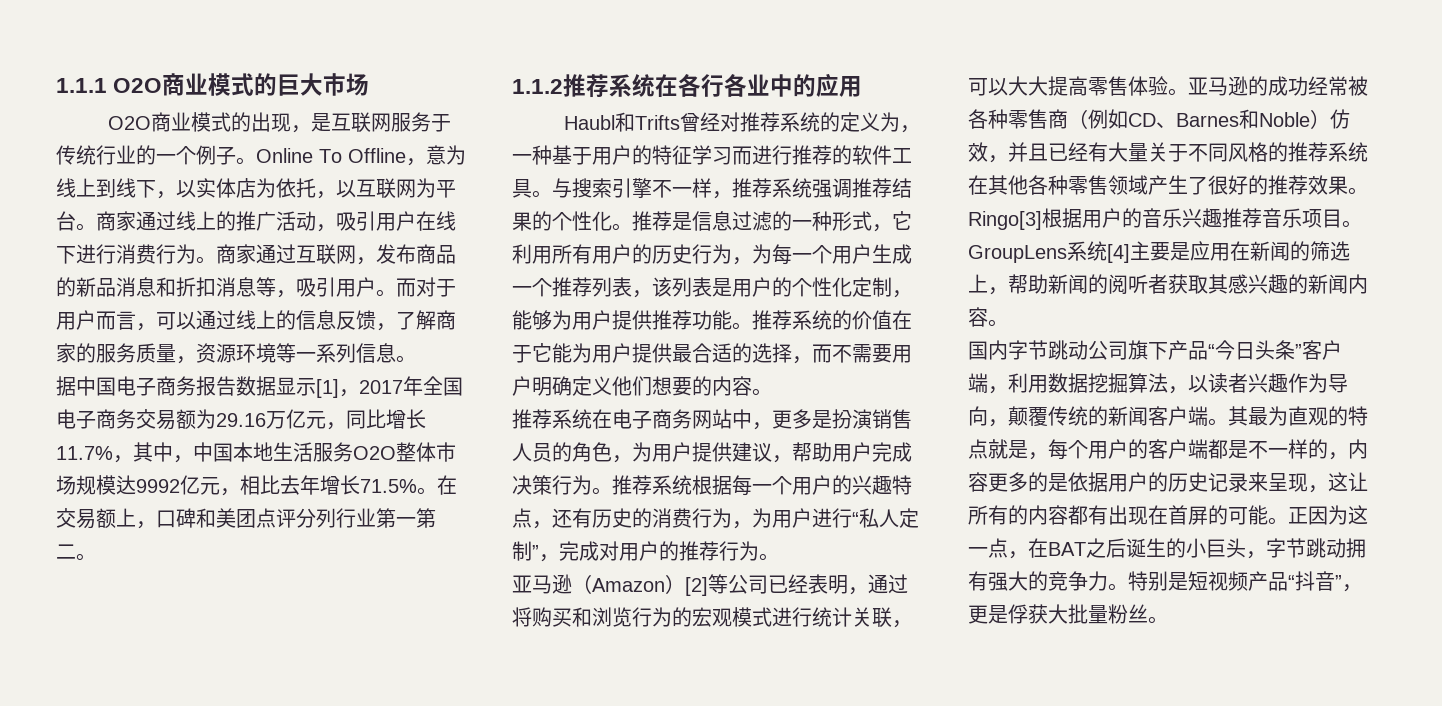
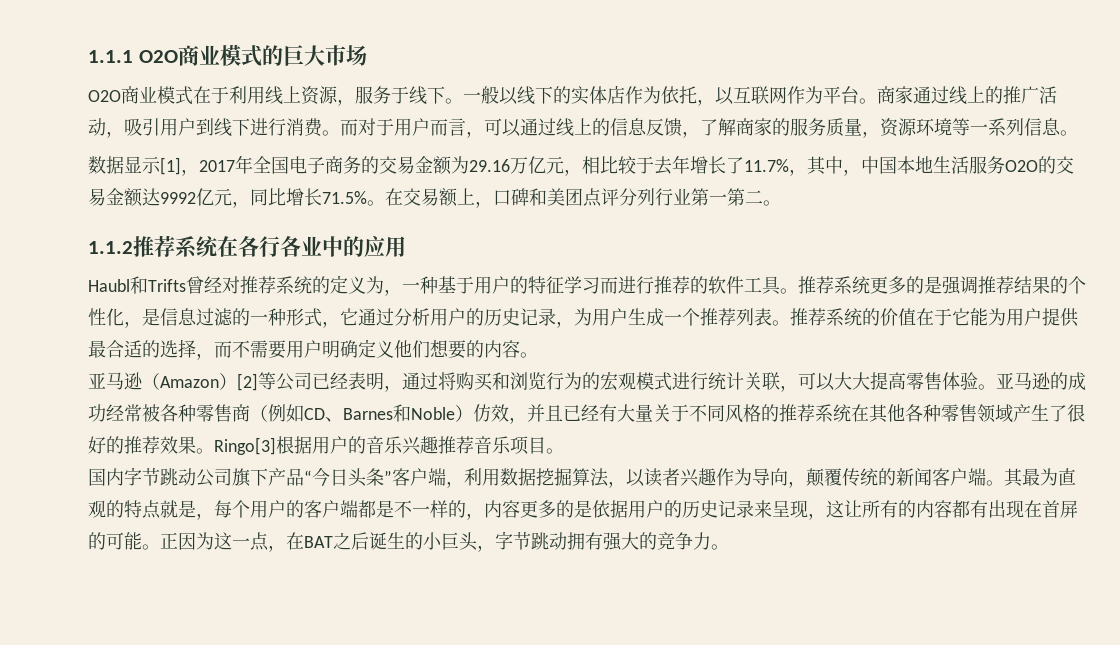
[230,112,451,133] [56,145,466,166] [56,178,256,199] 的出现，是互联网服务于传统行业的一个例子。Online To Offline，意为线上到线下，以实体店 -> [193,85,643,106] 在于利用线上资源，服务于线下。一般以线下的实体店作
(416, 188) none -> [787,86,805,104] 作
[416,211,436,231] 在 -> [196,118,214,136] 到
[156,244,456,265] [56,277,376,298] 行为。商家通过互联网，发布商品的新品消息和折扣消息等，吸引用户 -> (323, 127) none
[56,376,236,396] 据中国电子商务报告 -> (1078, 133) none
[136,409,176,430] 交易 -> [361,156,433,174] 的交易金
[346,409,426,429] 同比增长 -> [582,155,744,175] 相比较于去年增长了
[396,442,456,462] [56,475,116,495] 整体市场规模 -> [1038,156,1074,174] [88,188,143,207] 的交易金额
[240,475,320,495] 相比去年 -> [250,188,286,206] 同比
[552,178,812,199] 与搜索引擎不一样，推荐系统 -> [798,276,942,294] 推荐系统更多的是
[612,211,672,231] 。推荐 -> [124,321,142,328] ，
[512,244,832,265] 利用所有用户的历史行为，为每一个 -> [358,308,592,328] 通过分析用户的历史记录，为
[632,277,912,298] [512,310,732,330] ，该列表是用户的个性化定制，能够为用户提供推荐功能 -> (772, 317) none
[512,409,912,430] [512,442,912,463] [512,475,912,496] [512,508,919,529] [512,541,779,562] // 推荐系统在电子商务网站中，更多是扮演销售人员的角色，为用户提供建议，帮助用户完成决策行为。推荐系统根据每一个用户的兴趣特点，还有历史的消费行为，为用户进行“私人定制”，完成对用户的推荐行为。 -> (538, 355) none
[968,241,1350,263] [968,274,1368,295] [968,307,1008,327] GroupLens系统[4]主要是应用在新闻的筛选上，帮助新闻的阅听者获取其感兴趣的新闻内容。 -> (564, 451) none
[1128,571,1362,592] [968,604,1168,624] 特别是短视频产品“抖音”，更是俘获大批量粉丝。 -> (729, 547) none

